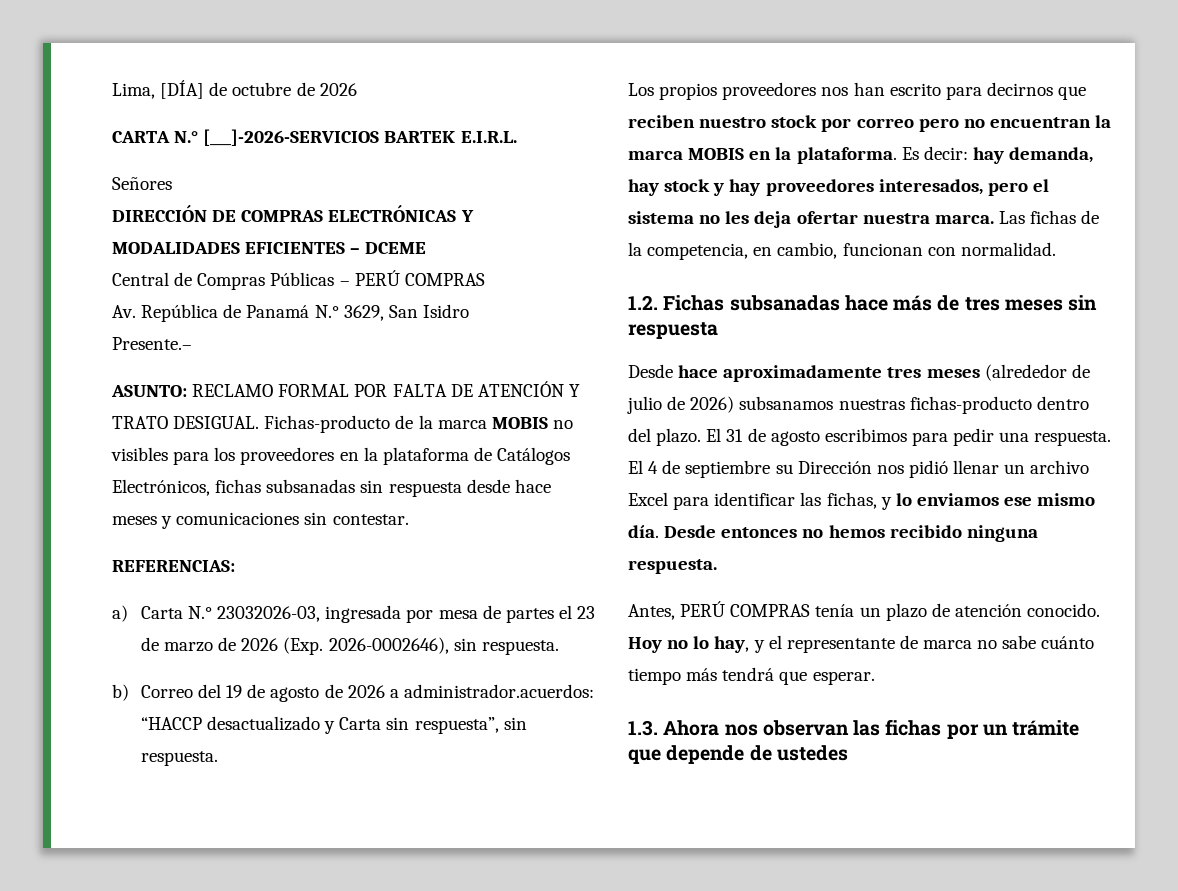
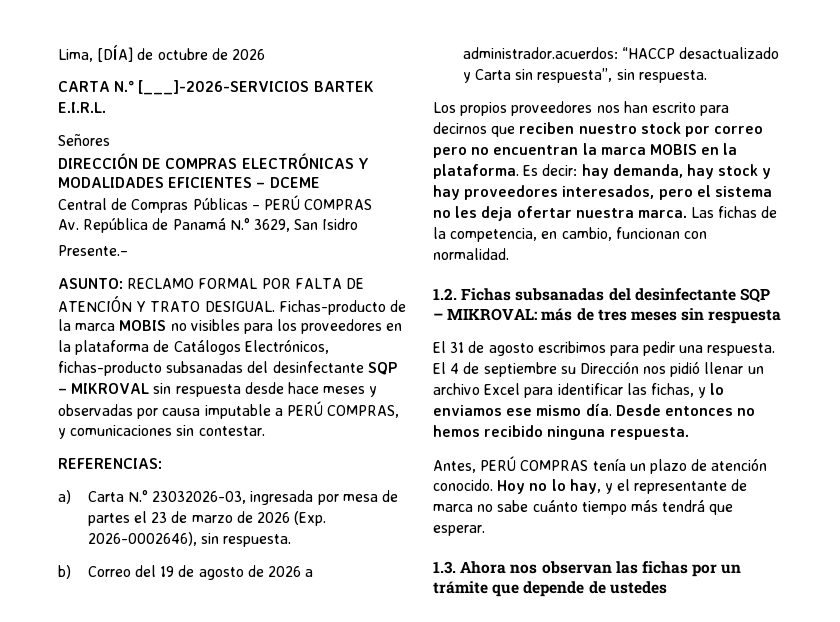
[215,479,356,493] fichas subsanadas -> [58,361,397,376] [58,383,150,394] fichas-producto subsanadas del desinfectante SQP – MIKROVAL
(173, 522) none -> [58,401,400,419] [58,428,66,439] observadas por causa imputable a PERÚ COMPRAS, y
[844,295,888,311] hace -> [608,288,770,303] [433,308,538,321] del desinfectante SQP – MIKROVAL:
[628,364,1090,382] [627,396,1089,414] [628,428,702,446] Desde hace aproximadamente tres meses (alrededor de julio de 2026) subsanamos nuestras fichas-producto dentro del plazo. -> (782, 316) none

